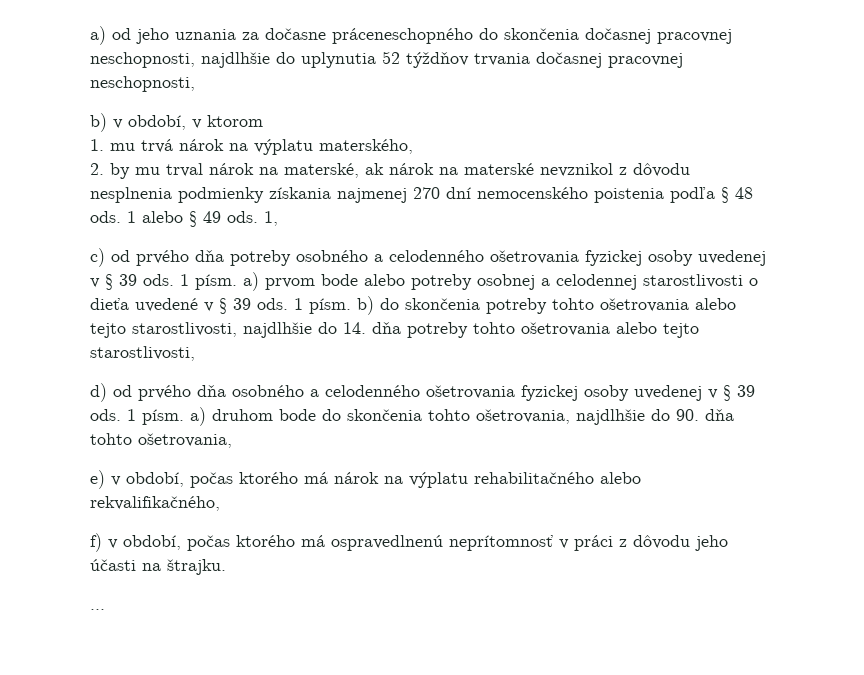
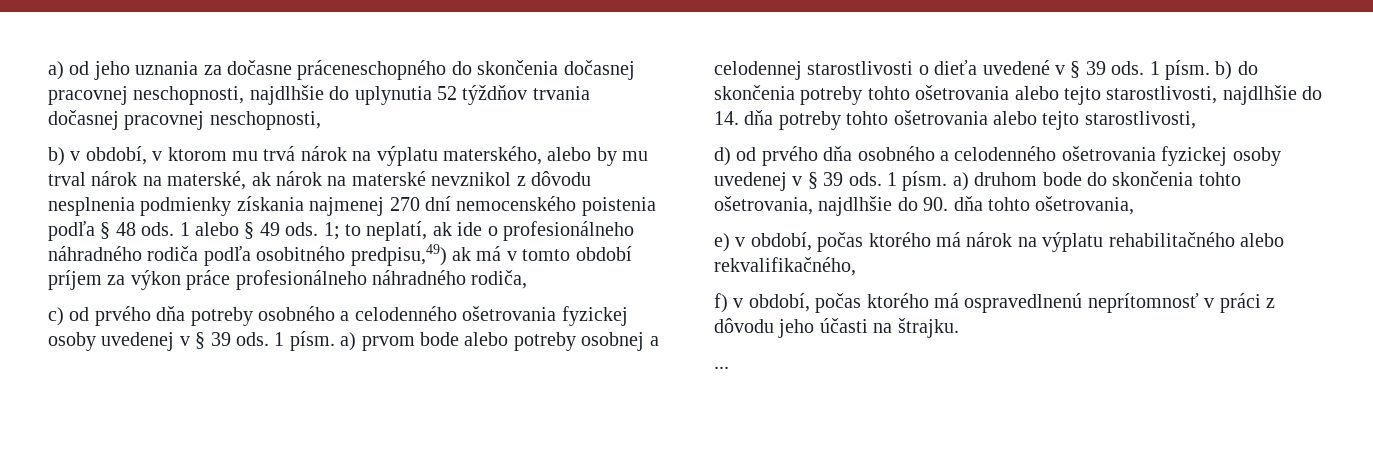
[90,139,104,151] // 1. -> (227, 154) none
[90,163,104,175] // 2. -> [547,147,592,161] alebo
[264,211,278,226] 1, -> [323,221,634,241] [48,244,632,266] [48,270,528,290] 1; to neplatí, ak ide o profesionálneho náhradného rodiča podľa osobitného predpisu,49) ak má v tomto období príjem za výkon práce profesionálneho náhradného rodiča,

